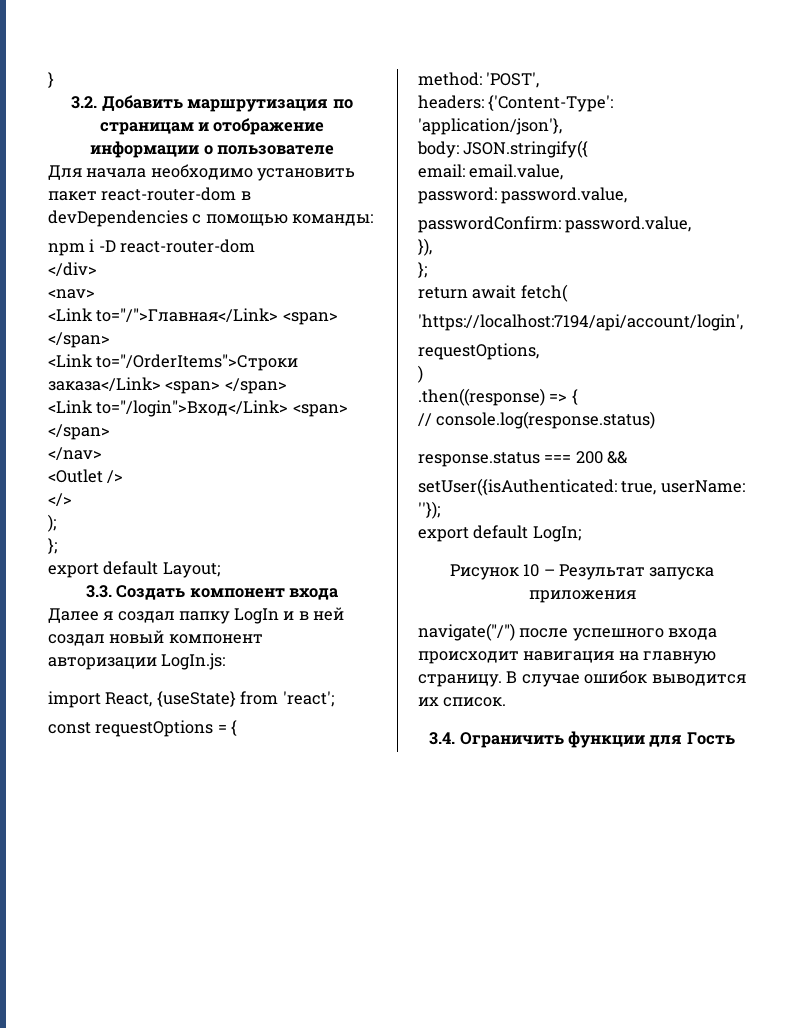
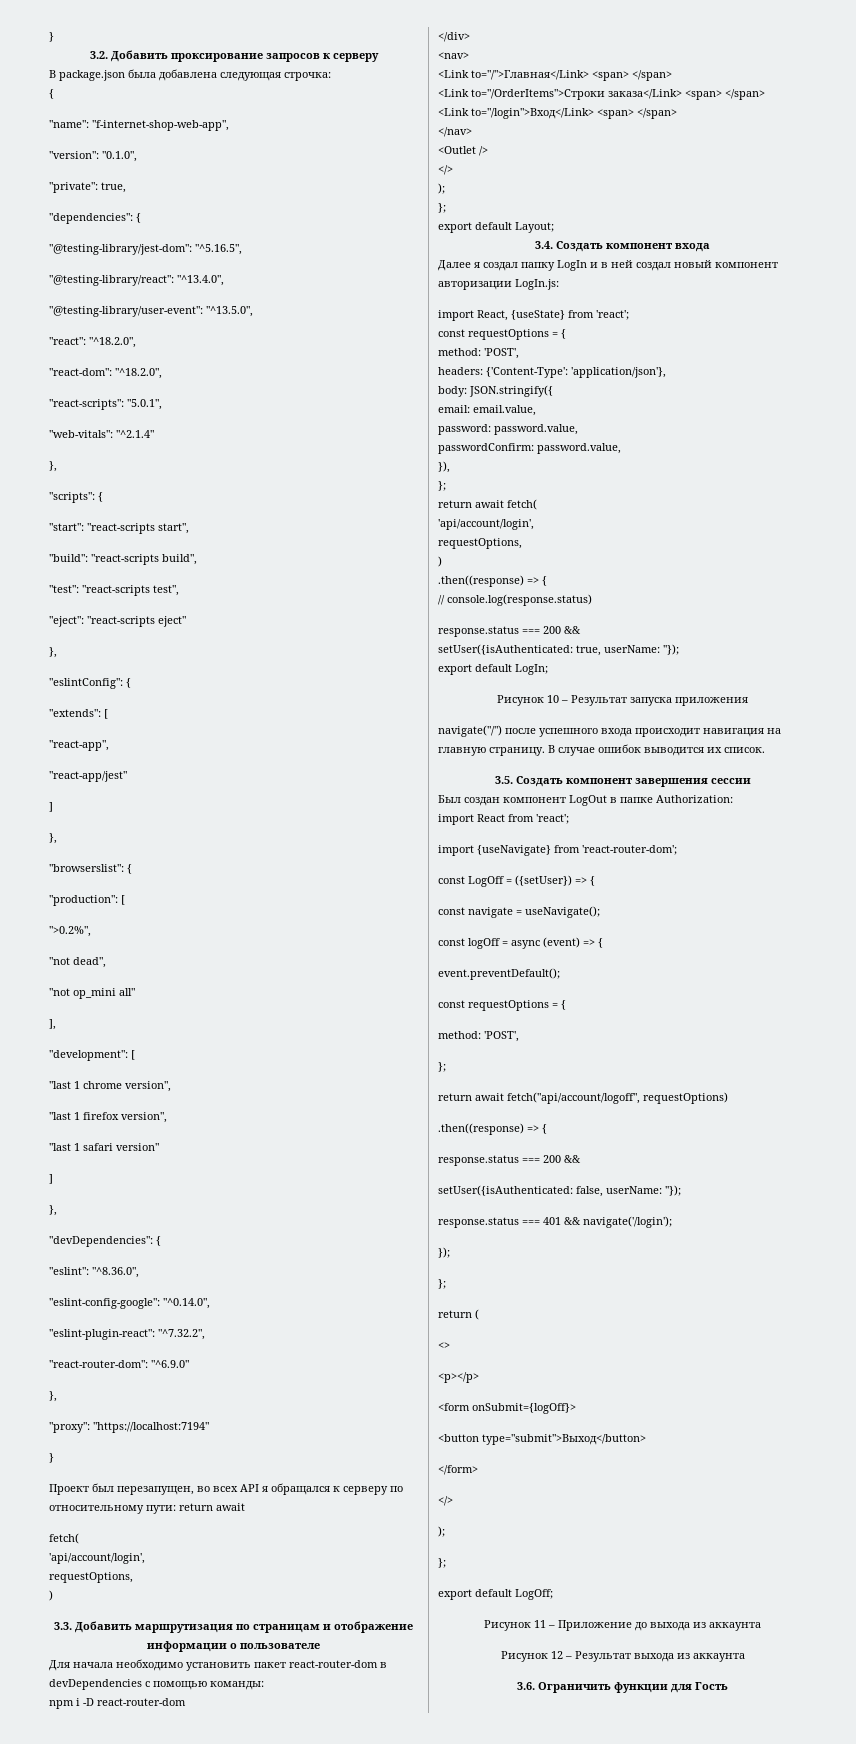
(183, 103) none -> [170,53,379,62] [49,69,331,81] [49,89,54,99] [49,120,229,131] [49,151,137,162] [49,182,126,193] [49,213,141,224] [49,244,242,255] [49,275,224,286] [49,306,253,317] [49,337,136,348] [49,368,162,379] [49,399,162,410] [49,430,154,438] [49,461,57,472] [49,492,103,503] [49,523,189,534] [49,554,197,565] [49,585,179,596] [49,616,186,627] [49,647,57,658] [49,678,131,689] [49,709,108,719] [49,740,109,751] [49,771,127,782] [49,802,53,812] [49,833,57,844] [49,864,132,874] [49,895,125,906] [49,926,91,937] [49,957,106,968] [49,988,135,999] [49,1019,56,1030] [49,1050,135,1061] [49,1081,171,1092] [49,1112,167,1123] [49,1143,159,1151] [49,1174,53,1184] [49,1205,57,1216] [49,1236,161,1247] [49,1267,139,1278] [49,1298,210,1309] [49,1329,205,1340] [49,1360,189,1368] [49,1391,57,1402] [49,1422,209,1433] [49,1453,54,1463] [49,1483,403,1495] [49,1503,245,1514] [49,1533,79,1544] [49,1553,145,1564] [49,1572,133,1583] [49,1590,53,1601] [54,1621,132,1633] проксирование запросов к серверу // В package.json была добавлена следующая строчка: // { // "name": "f-internet-shop-web-app", // "version": "0.1.0", // "private": true, // "dependencies": { // "@testing-library/jest-dom": "^5.16.5", // "@testing-library/react": "^13.4.0", // "@testing-library/user-event": "^13.5.0", // "react": "^18.2.0", // "react-dom": "^18.2.0", // "react-scripts": "5.0.1", // "web-vitals": "^2.1.4" // }, // "scripts": { // "start": "react-scripts start", // "build": "react-scripts build", // "test": "react-scripts test", // "eject": "react-scripts eject" // }, // "eslintConfig": { // "extends": [ // "react-app", // "react-app/jest" // ] // }, // "browserslist": { // "production": [ // ">0.2%", // "not dead", // "not op_mini all" // ], // "development": [ // "last 1 chrome version", // "last 1 firefox version", // "last 1 safari version" // ] // }, // "devDependencies": { // "eslint": "^8.36.0", // "eslint-config-google": "^0.14.0", // "eslint-plugin-react": "^7.32.2", // "react-router-dom": "^6.9.0" // }, // "proxy": "https://localhost:7194" // } // Проект был перезапущен, во всех API я обращался к серверу по относительному пути: return await // fetch( // 'api/account/login', // requestOptions, // ) // 3.3. Добавить
[85,585,112,598] 3.3. -> [535,241,553,249] 3.4.
[418,314,743,331] 'https://localhost:7194/api/account/login', -> [438,519,534,530] 'api/account/login',
[429,732,456,745] 3.4. -> [494,776,751,787] [438,795,733,806] [438,814,569,825] [438,845,677,856] [438,875,595,887] [438,906,600,918] [438,937,603,949] [438,968,560,980] [438,1000,566,1011] [438,1031,519,1042] [438,1062,446,1072] [438,1092,728,1104] [438,1123,547,1135] [438,1155,581,1166] [438,1185,681,1197] [438,1216,672,1228] [438,1247,450,1258] [438,1279,446,1289] [438,1309,479,1320] [438,1342,450,1349] [438,1372,479,1383] [438,1403,576,1414] [438,1434,646,1445] [438,1465,478,1475] [438,1496,453,1506] [438,1526,445,1537] [438,1558,446,1568] [438,1589,553,1600] [484,1620,761,1631] [500,1651,745,1662] [517,1682,535,1690] 3.5. Создать компонент завершения сессии // Был создан компонент LogOut в папке Authorization: // import React from 'react'; // import {useNavigate} from 'react-router-dom'; // const LogOff = ({setUser}) => { // const navigate = useNavigate(); // const logOff = async (event) => { // event.preventDefault(); // const requestOptions = { // method: 'POST', // }; // return await fetch("api/account/logoff", requestOptions) // .then((response) => { // response.status === 200 && // setUser({isAuthenticated: false, userName: ''}); // response.status === 401 && navigate('/login'); // }); // }; // return ( // <> // <p></p> // <form onSubmit={logOff}> // <button type="submit">Выход</button> // </form> // </> // ); // }; // export default LogOff; // Рисунок 11 – Приложение до выхода из аккаунта // Рисунок 12 – Результат выхода из аккаунта // 3.6.

